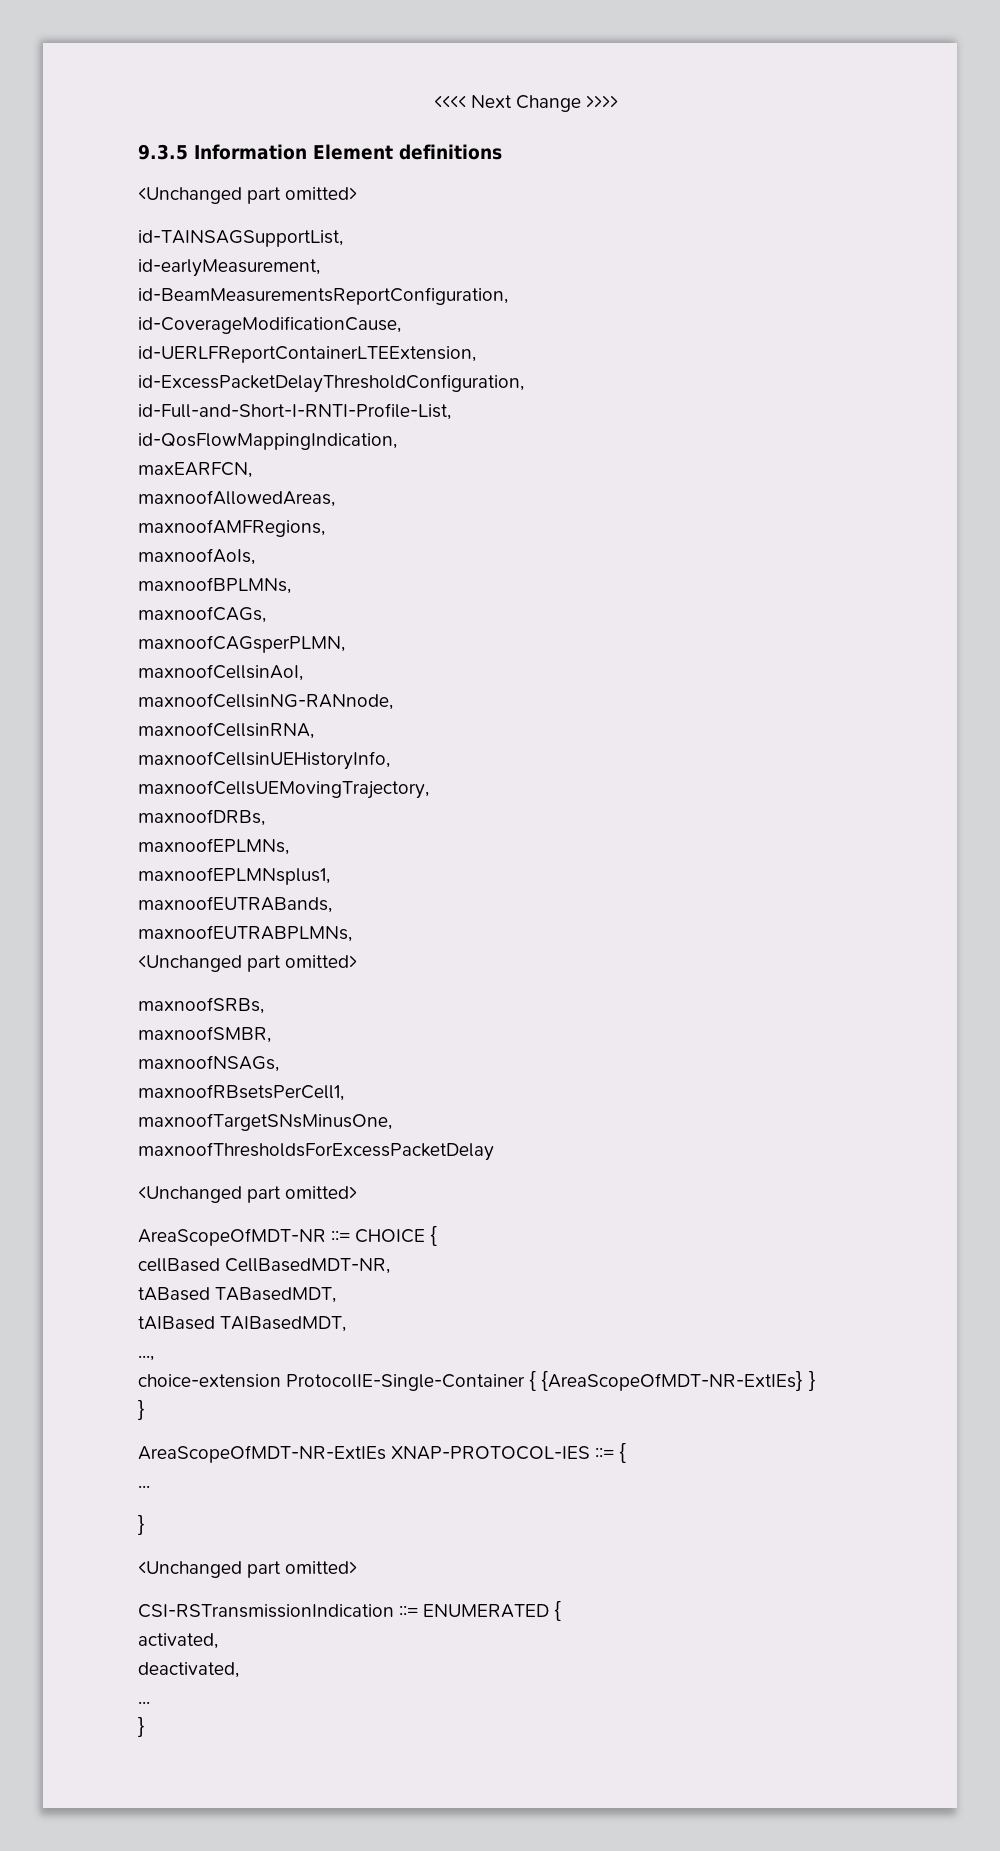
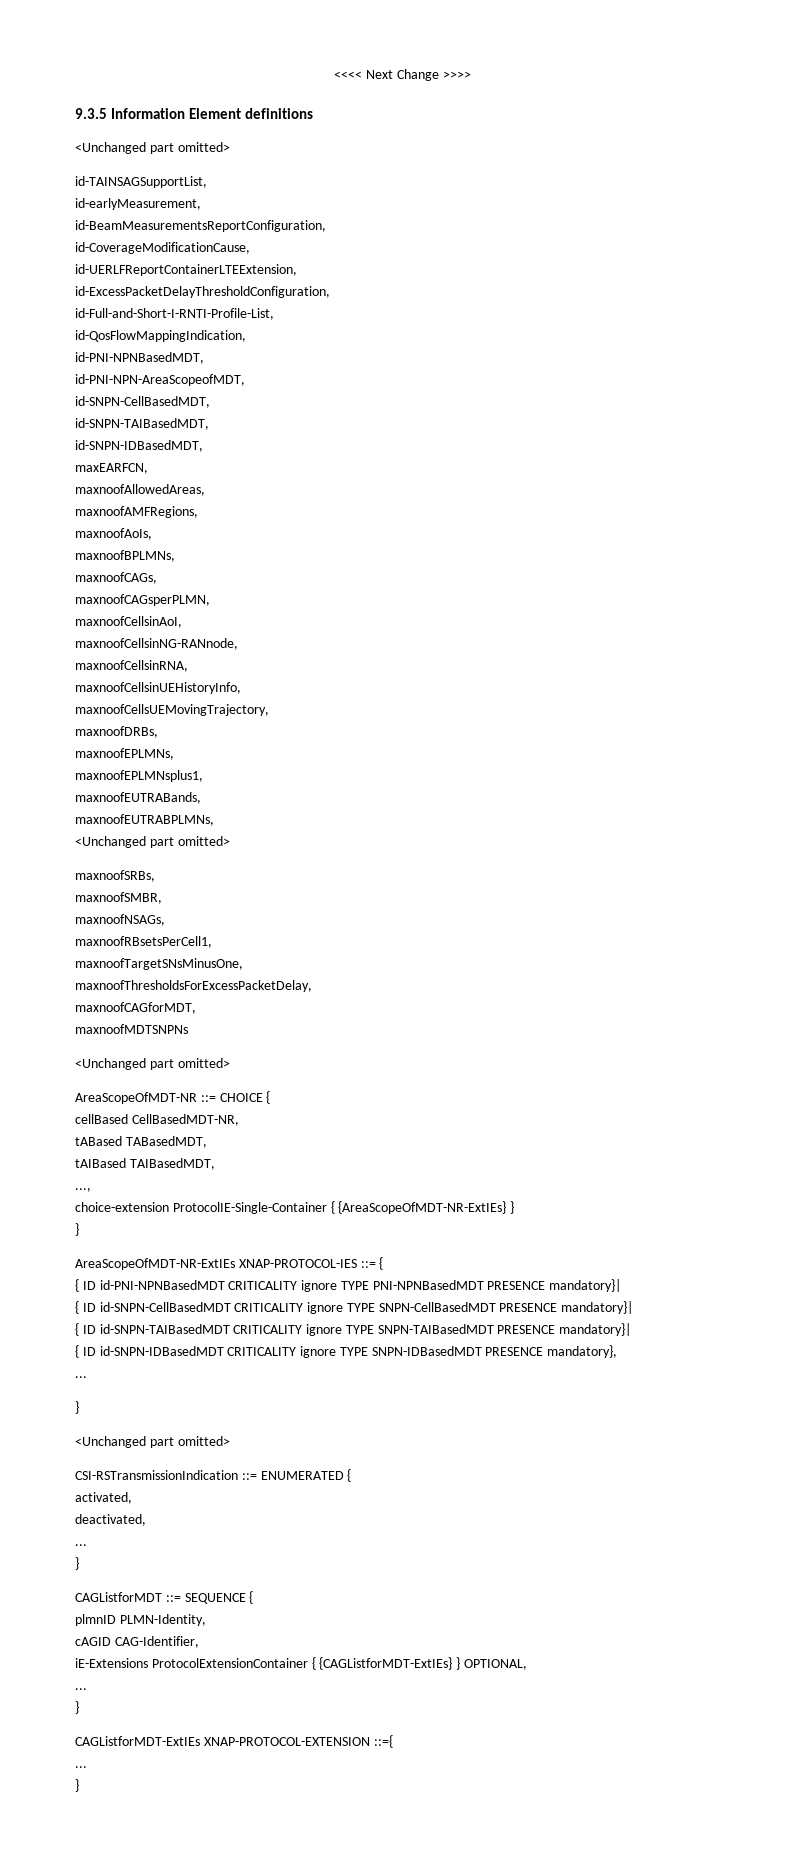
(397, 441) none -> [75,352,204,364] [75,374,245,386] [75,396,210,408] [75,418,209,430] [75,440,203,452] // id-PNI-NPNBasedMDT, // id-PNI-NPN-AreaScopeofMDT, // id-SNPN-CellBasedMDT, // id-SNPN-TAIBasedMDT, // id-SNPN-IDBasedMDT,
[138,1142,494,1161] maxnoofThresholdsForExcessPacketDelay -> [75,980,312,992] [75,1002,196,1014] [75,1024,188,1034] maxnoofThresholdsForExcessPacketDelay, // maxnoofCAGforMDT, // maxnoofMDTSNPNs
(627, 1453) none -> [75,1279,622,1292] [75,1301,634,1314] [75,1323,632,1336] [75,1345,618,1358] // { ID id-PNI-NPNBasedMDT CRITICALITY ignore TYPE PNI-NPNBasedMDT PRESENCE mandatory}| // { ID id-SNPN-CellBasedMDT CRITICALITY ignore TYPE SNPN-CellBasedMDT PRESENCE mandatory}| // { ID id-SNPN-TAIBasedMDT CRITICALITY ignore TYPE SNPN-TAIBasedMDT PRESENCE mandatory}| // { ID id-SNPN-IDBasedMDT CRITICALITY ignore TYPE SNPN-IDBasedMDT PRESENCE mandatory},
(145, 1727) none -> [75,1591,254,1604] [75,1614,206,1626] [75,1636,199,1648] [75,1657,527,1670] [75,1688,87,1690] [75,1701,79,1714] [75,1735,393,1748] [75,1766,87,1768] [75,1779,79,1792] // CAGListforMDT ::= SEQUENCE { // plmnID PLMN-Identity, // cAGID CAG-Identifier, // iE-Extensions ProtocolExtensionContainer { {CAGListforMDT-ExtIEs} } OPTIONAL, // ... // } // CAGListforMDT-ExtIEs XNAP-PROTOCOL-EXTENSION ::={ // ... // }

